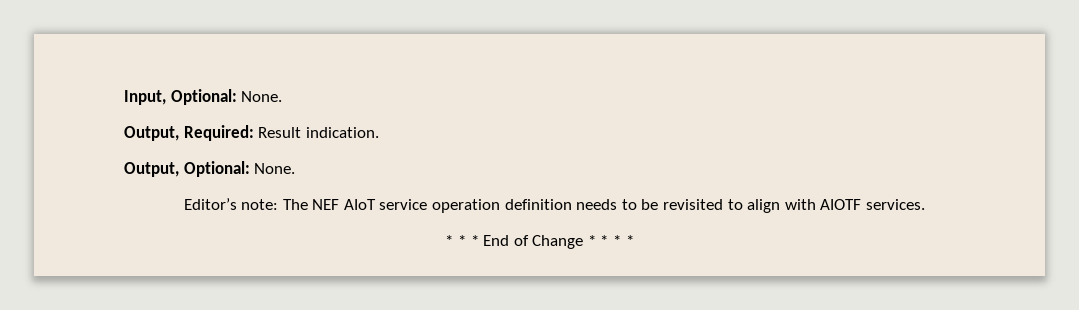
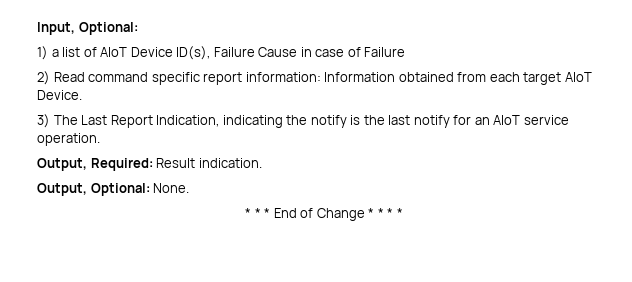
[241,91,283,102] None. -> [37,46,406,60] [37,71,592,85] [37,90,82,100] [37,114,569,128] [37,133,100,146] // 1) a list of AIoT Device ID(s), Failure Cause in case of Failure // 2) Read command specific report information: Information obtained from each target AIoT Device. // 3) The Last Report Indication, indicating the notify is the last notify for an AIoT service operation.
[183,198,925,213] // Editor’s note: The NEF AIoT service operation definition needs to be revisited to align with AIOTF services. -> (190, 188) none

